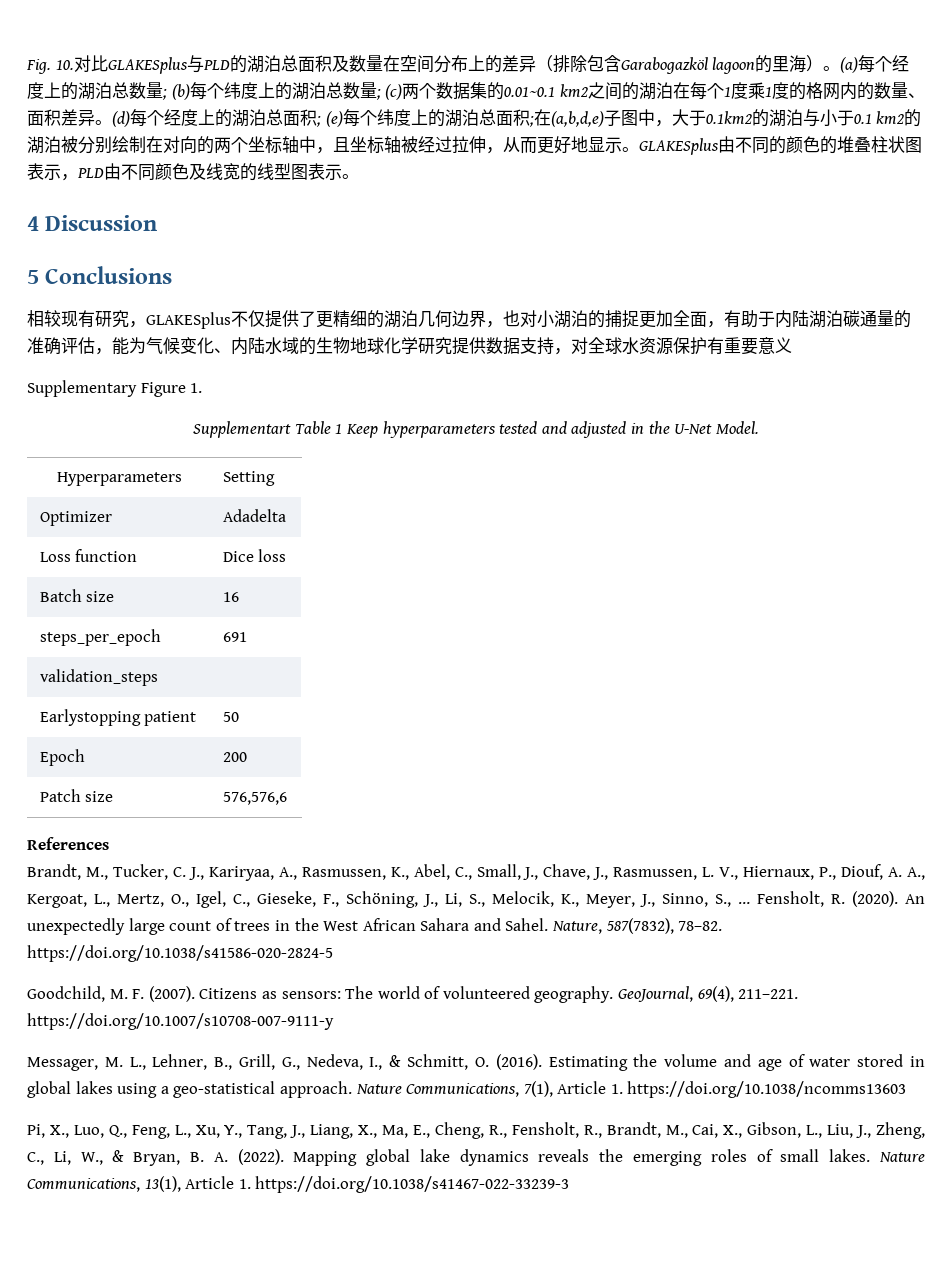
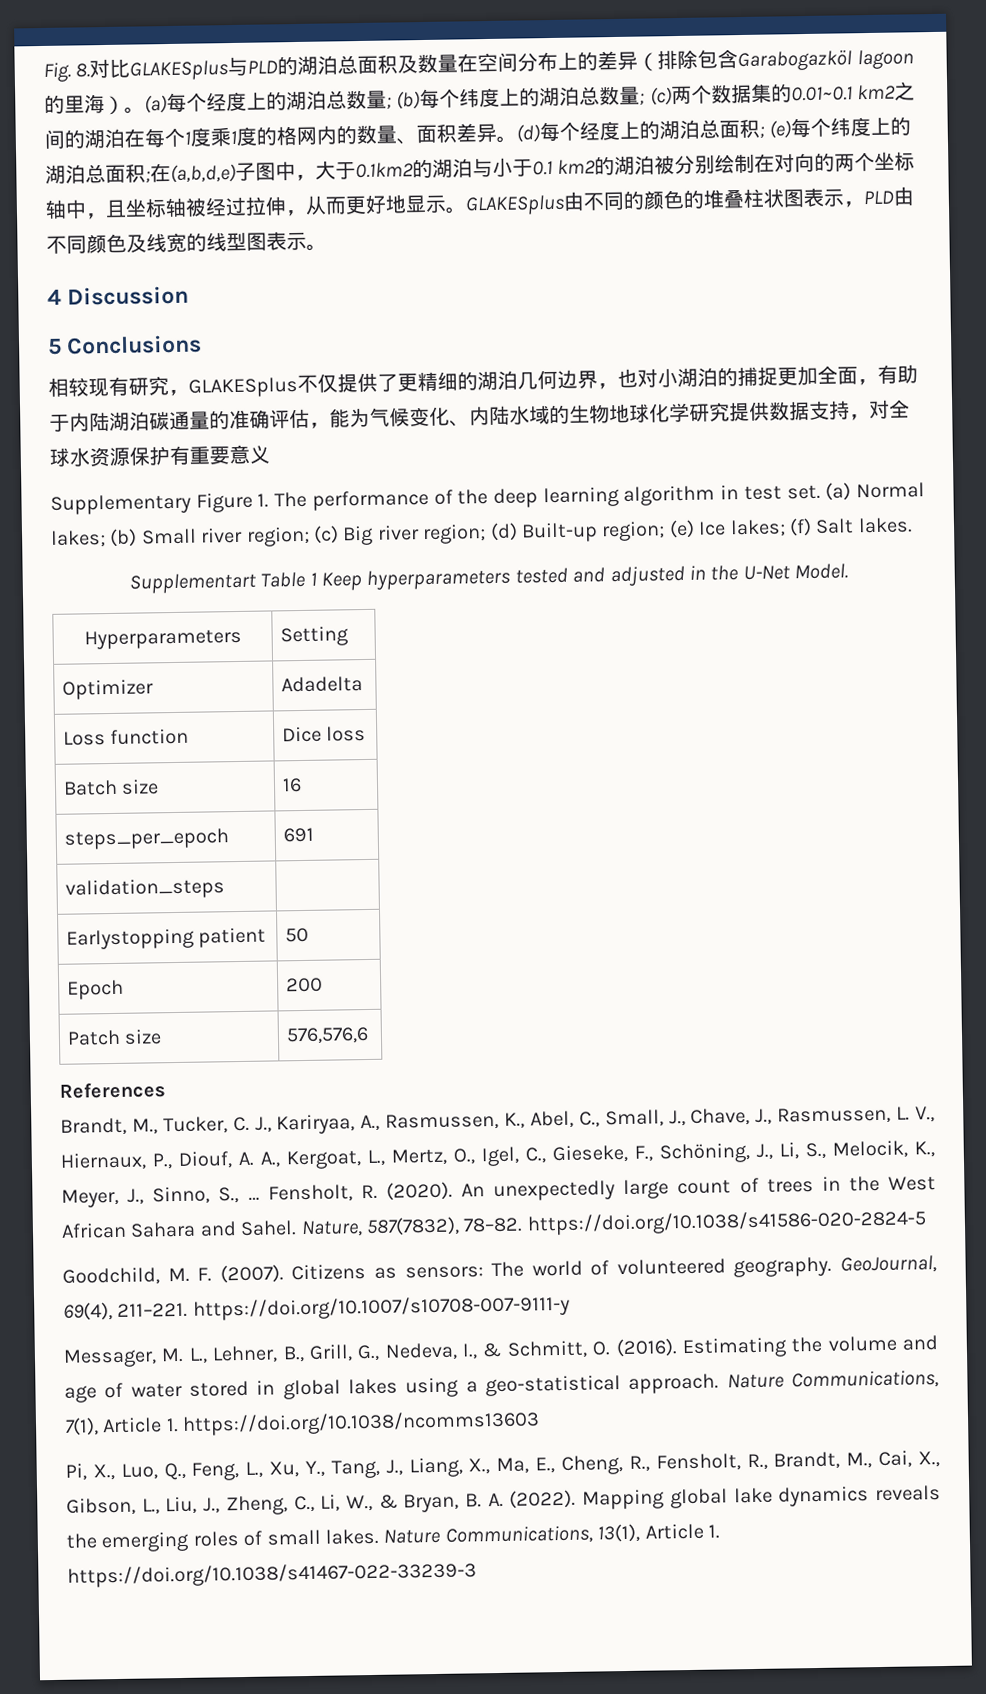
[55,60,74,70] 10. -> [75,63,91,78] 8.
(203, 388) none -> [274,482,925,511] [50,517,913,548] The performance of the deep learning algorithm in test set. (a) Normal lakes; (b) Small river region; (c) Big river region; (d) Built-up region; (e) Ice lakes; (f) Salt lakes.

